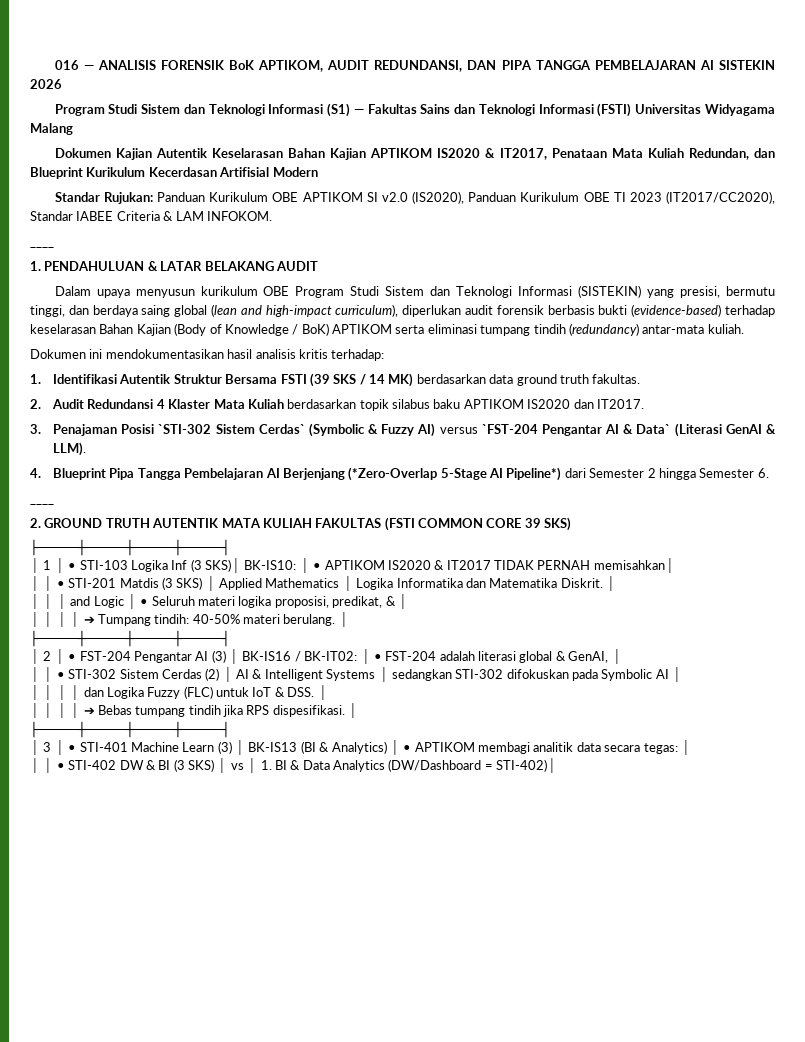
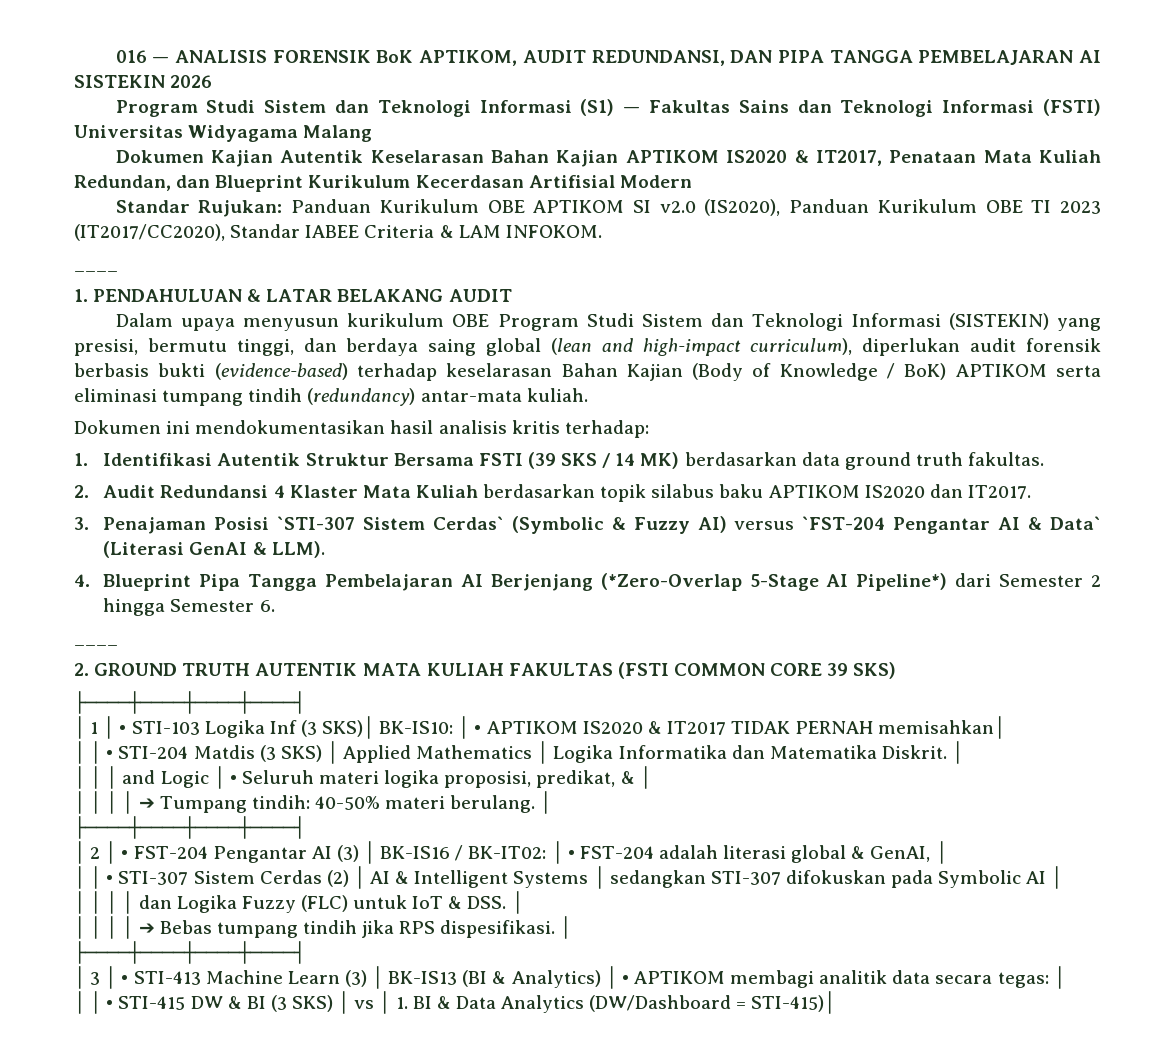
[158,424,212,434] `STI-302 -> [277,516,356,530] `STI-307
[68,578,117,588] STI-201 -> [118,746,189,759] STI-204
[68,669,117,679] STI-302 -> [118,871,189,885] STI-307
[455,669,504,679] STI-302 -> [710,871,781,885] STI-307
[79,742,128,752] STI-401 -> [133,971,201,985] STI-413
[68,760,117,770] STI-402 -> [118,996,186,1010] STI-415
[496,758,558,773] STI-402)│ -> [751,991,836,1014] STI-415)│

